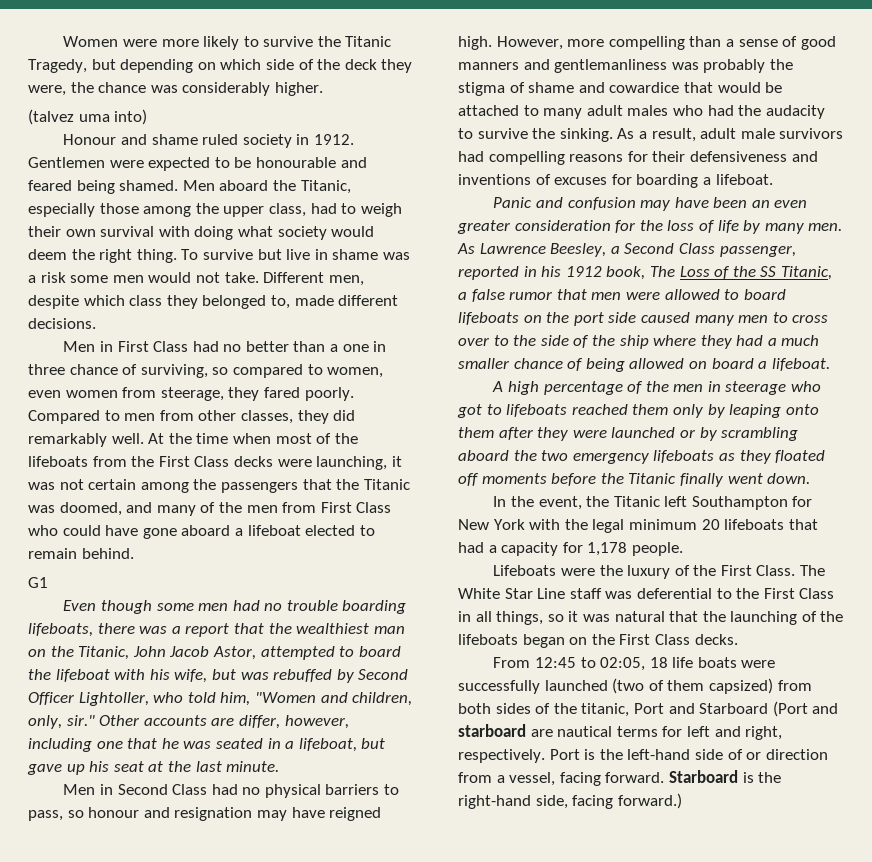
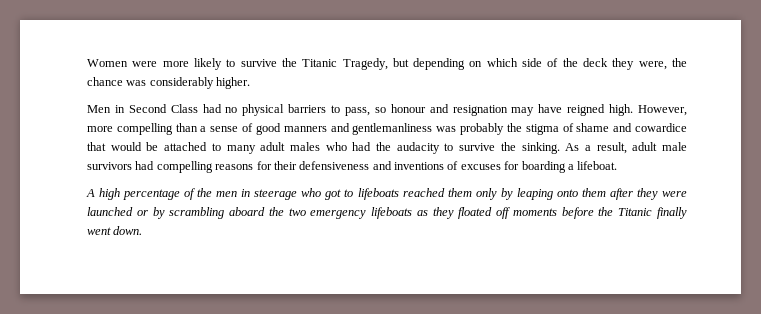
[28,109,148,125] [63,134,354,148] [28,157,367,171] [28,180,351,194] [28,203,402,217] [28,226,375,240] [28,249,410,263] [28,272,364,286] [28,295,399,309] [28,318,96,329] [63,341,387,352] [28,364,384,378] [28,387,354,401] [28,410,356,424] [28,433,358,447] [28,456,402,470] [28,479,410,493] [28,502,392,516] [28,525,375,539] [28,548,134,559] [28,577,48,588] [63,600,407,614] [28,623,405,637] [28,646,401,660] [28,669,409,683] [28,692,413,706] [28,715,349,729] [28,738,386,752] [27,761,280,775] // (talvez uma into) // Honour and shame ruled society in 1912. Gentlemen were expected to be honourable and feared being shamed. Men aboard the Titanic, especially those among the upper class, had to weigh their own survival with doing what society would deem the right thing. To survive but live in shame was a risk some men would not take. Different men, despite which class they belonged to, made different decisions. // Men in First Class had no better than a one in three chance of surviving, so compared to women, even women from steerage, they fared poorly. Compared to men from other classes, they did remarkably well. At the time when most of the lifeboats from the First Class decks were launching, it was not certain among the passengers that the Titanic was doomed, and many of the men from First Class who could have gone aboard a lifeboat elected to remain behind. // G1 // Even though some men had no trouble boarding lifeboats, there was a report that the wealthiest man on the Titanic, John Jacob Astor, attempted to board the lifeboat with his wife, but was rebuffed by Second Officer Lightoller, who told him, "Women and children, only, sir." Other accounts are differ, however, including one that he was seated in a lifeboat, but gave up his seat at the last minute. -> (251, 83) none
[493,197,808,211] [457,220,843,234] [457,243,796,257] [458,266,832,280] [458,289,786,302] [458,312,829,326] [458,335,820,349] [458,358,830,372] // Panic and confusion may have been an even greater consideration for the loss of life by many men. As Lawrence Beesley, a Second Class passenger, reported in his 1912 book, The Loss of the SS Titanic, a false rumor that men were allowed to board lifeboats on the port side caused many men to cross over to the side of the ship where they had a much smaller chance of being allowed on board a lifeboat. -> (618, 165) none
[493,496,813,510] [458,519,818,533] [458,542,683,556] [493,565,826,579] [458,588,835,599] [458,611,844,625] [458,634,738,648] [493,657,776,671] [458,678,812,694] [458,701,839,717] [458,724,783,740] [458,749,828,763] [458,770,782,786] [458,793,682,809] // In the event, the Titanic left Southampton for New York with the legal minimum 20 lifeboats that had a capacity for 1,178 people. // Lifeboats were the luxury of the First Class. The White Star Line staff was deferential to the First Class in all things, so it was natural that the launching of the lifeboats began on the First Class decks. // From 12:45 to 02:05, 18 life boats were successfully launched (two of them capsized) from both sides of the titanic, Port and Starboard (Port and starboard are nautical terms for left and right, respectively. Port is the left-hand side of or direction from a vessel, facing forward. Starboard is the right-hand side, facing forward.) -> (143, 230) none

